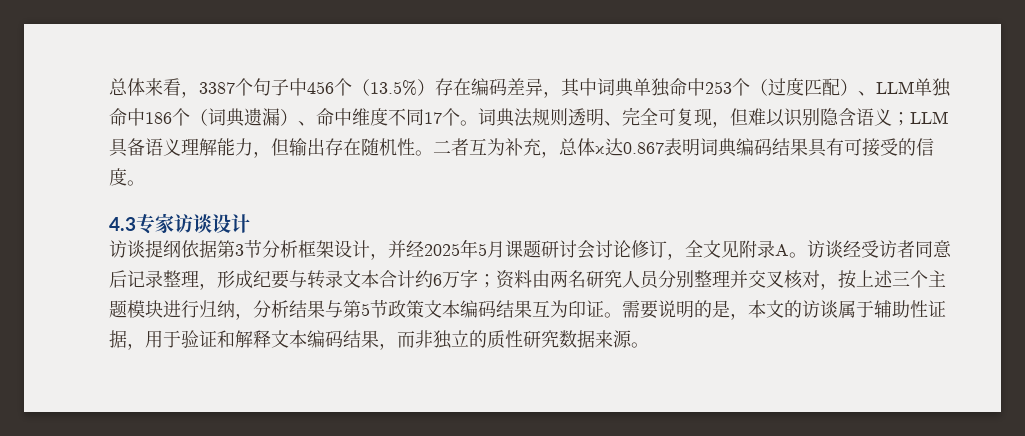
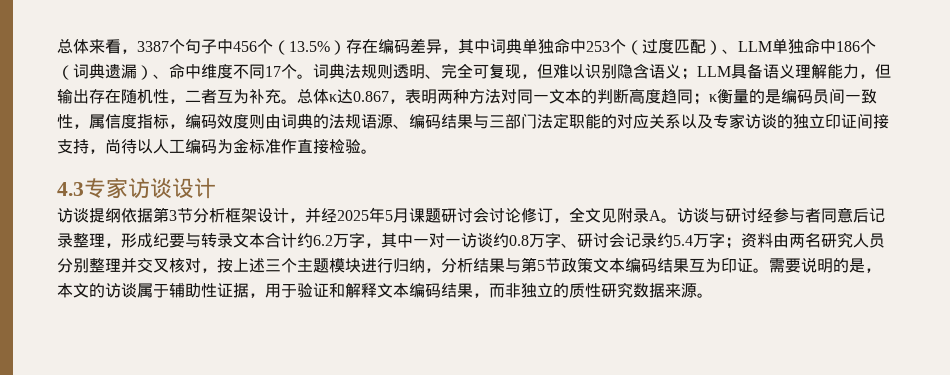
[415,150,433,156] 。 -> [169,99,185,104] ，
[541,151,559,158] ， -> [281,99,297,104] 。
[664,138,934,157] [109,168,127,186] 表明词典编码结果具有可接受的信度 -> [389,88,877,105] [57,113,889,129] [57,139,361,154] ，表明两种方法对同一文本的判断高度趋同；κ衡量的是编码员间一致性，属信度指标，编码效度则由词典的法规语源、编码结果与三部门法定职能的对应关系以及专家访谈的独立印证间接支持，尚待以人工编码为金标准作直接检验
[843,240,897,258] 经受访 -> [709,208,805,223] 与研讨经参与
[433,274,442,286] 6 -> [313,232,693,248] 6.2万字，其中一对一访谈约0.8万字、研讨会记录约5.4

